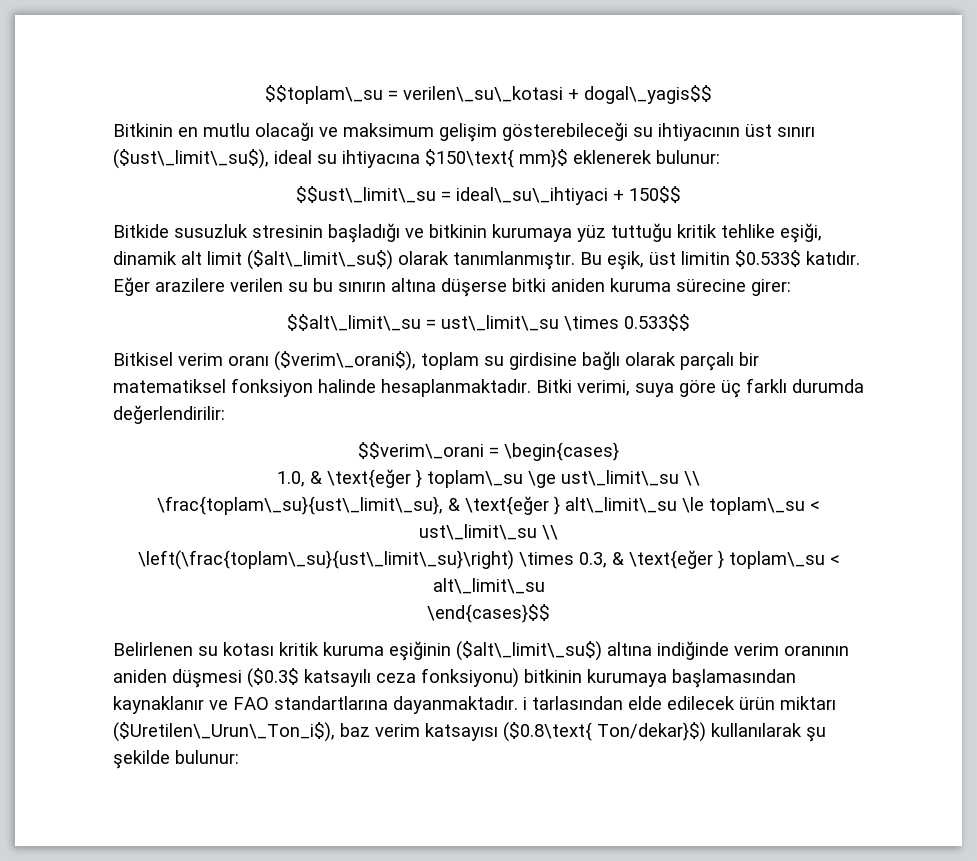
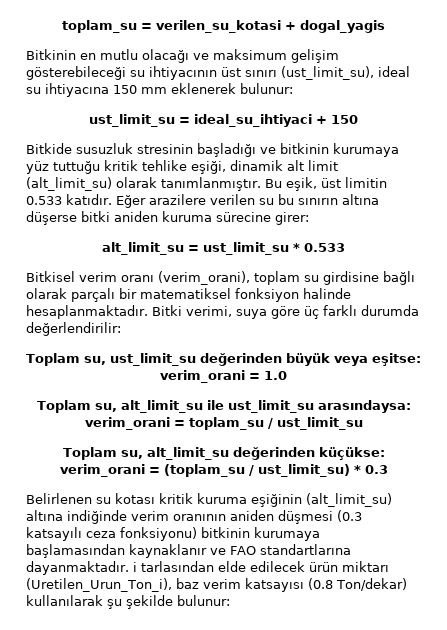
[265,85,712,104] $$toplam\_su = verilen\_su\_kotasi + dogal\_yagis$$ -> [62,20,385,33] toplam_su = verilen_su_kotasi + dogal_yagis
[113,149,269,169] ($ust\_limit\_su$), -> [281,66,374,80] (ust_limit_su),
[425,149,568,168] $150\text{ mm}$ -> [113,85,167,94] 150 mm
[296,186,681,205] $$ust\_limit\_su = ideal\_su\_ihtiyaci + 150$$ -> [89,114,358,127] ust_limit_su = ideal_su_ihtiyaci + 150
[247,250,393,270] ($alt\_limit\_su$) -> [26,177,112,191] (alt_limit_su)
[735,250,801,267] $0.533$ -> [26,196,62,205] 0.533
[287,314,690,331] $$alt\_limit\_su = ust\_limit\_su \times 0.533$$ -> [102,242,345,255] alt_limit_su = ust_limit_su * 0.533
[274,351,416,371] ($verim\_orani$), -> [158,271,250,285] (verim_orani),
[358,442,619,461] [277,469,700,488] [157,496,820,515] [419,524,558,540] [137,550,840,570] [432,578,545,594] [427,604,550,623] $$verim\_orani = \begin{cases} // 1.0, & \text{eğer } toplam\_su \ge ust\_limit\_su \\ // \frac{toplam\_su}{ust\_limit\_su}, & \text{eğer } alt\_limit\_su \le toplam\_su < ust\_limit\_su \\ // \left(\frac{toplam\_su}{ust\_limit\_su}\right) \times 0.3, & \text{eğer } toplam\_su < alt\_limit\_su // \end{cases}$$ -> [26,353,421,366] [160,370,287,383] [36,400,411,413] [84,417,363,430] [62,447,385,460] [59,464,388,477] Toplam su, ust_limit_su değerinden büyük veya eşitse: verim_orani = 1.0 // Toplam su, alt_limit_su ile ust_limit_su arasındaysa: verim_orani = toplam_su / ust_limit_su // Toplam su, alt_limit_su değerinden küçükse: verim_orani = (toplam_su / ust_limit_su) * 0.3
[456,641,602,661] ($alt\_limit\_su$) -> [306,493,392,507] (alt_limit_su)
[247,668,299,688] ($0.3$ -> [337,510,362,522] (0.3
[113,722,335,742] ($Uretilen\_Urun\_Ton_i$), -> [26,578,172,592] (Uretilen_Urun_Ton_i),
[503,722,706,742] ($0.8\text{ Ton/dekar}$) -> [307,578,407,591] (0.8 Ton/dekar)

